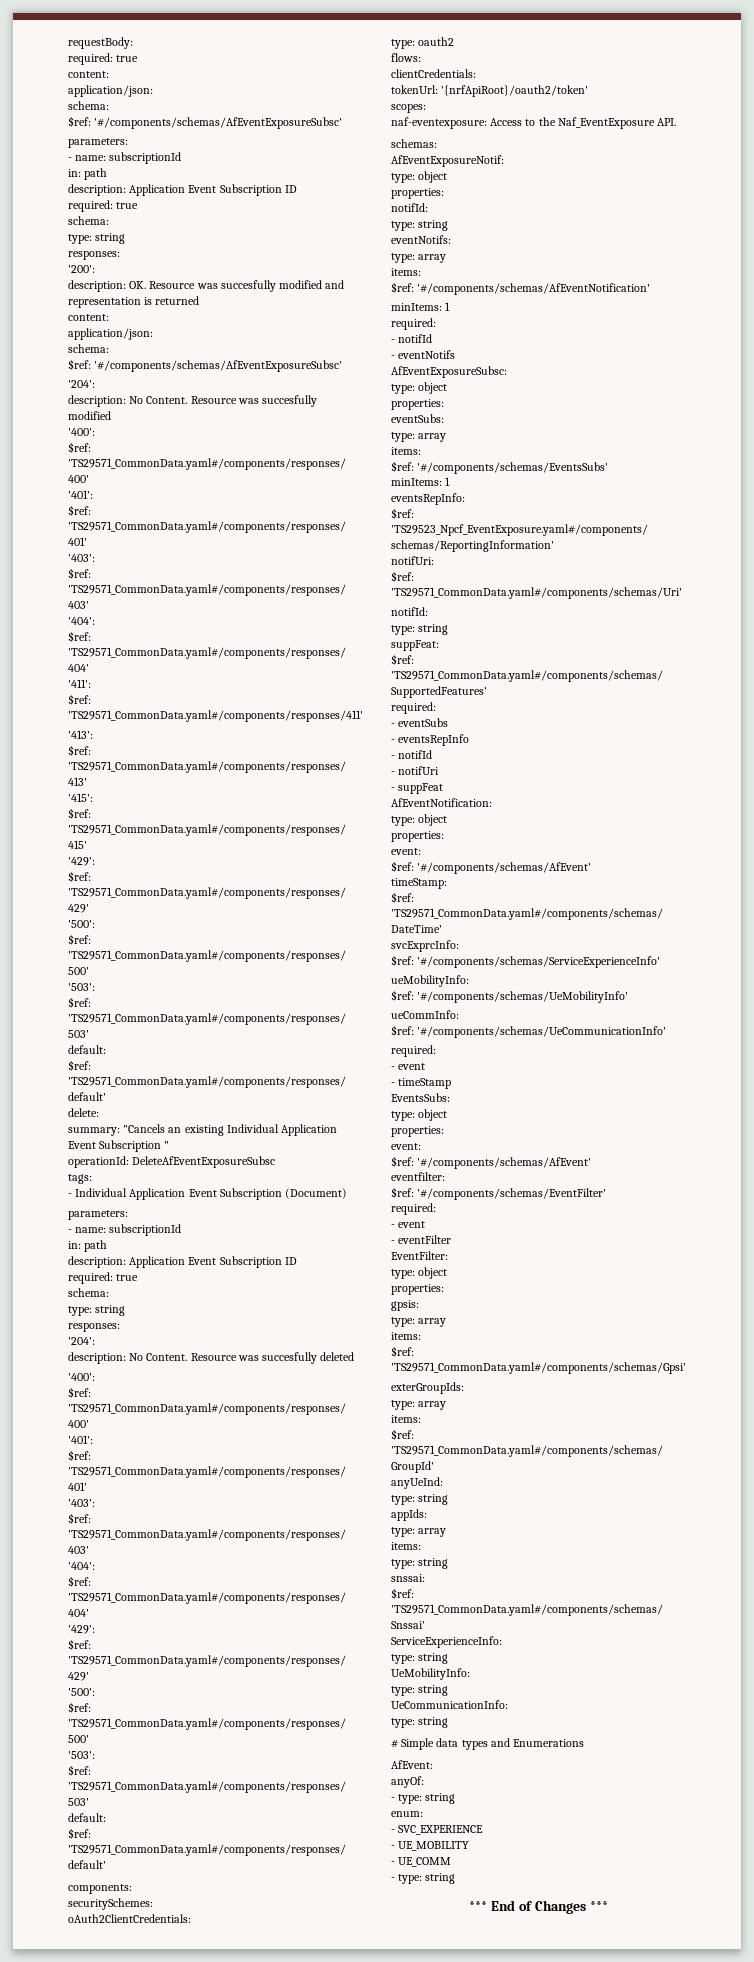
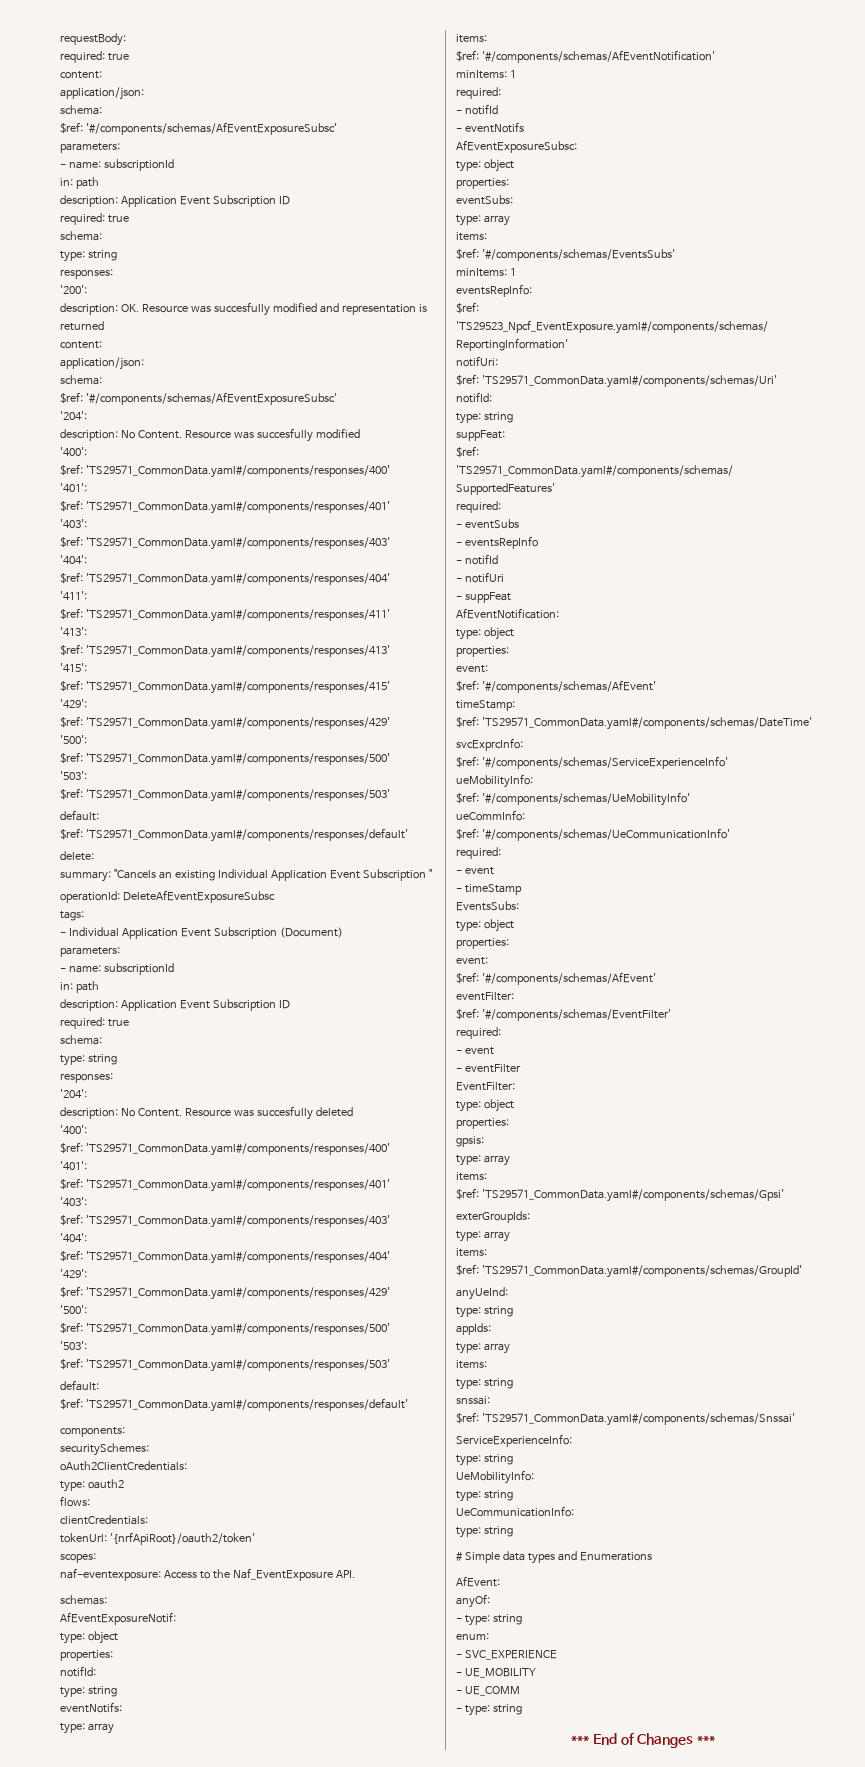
[391,1172,445,1181] eventfilter: -> [456,992,514,1001] eventFilter:

